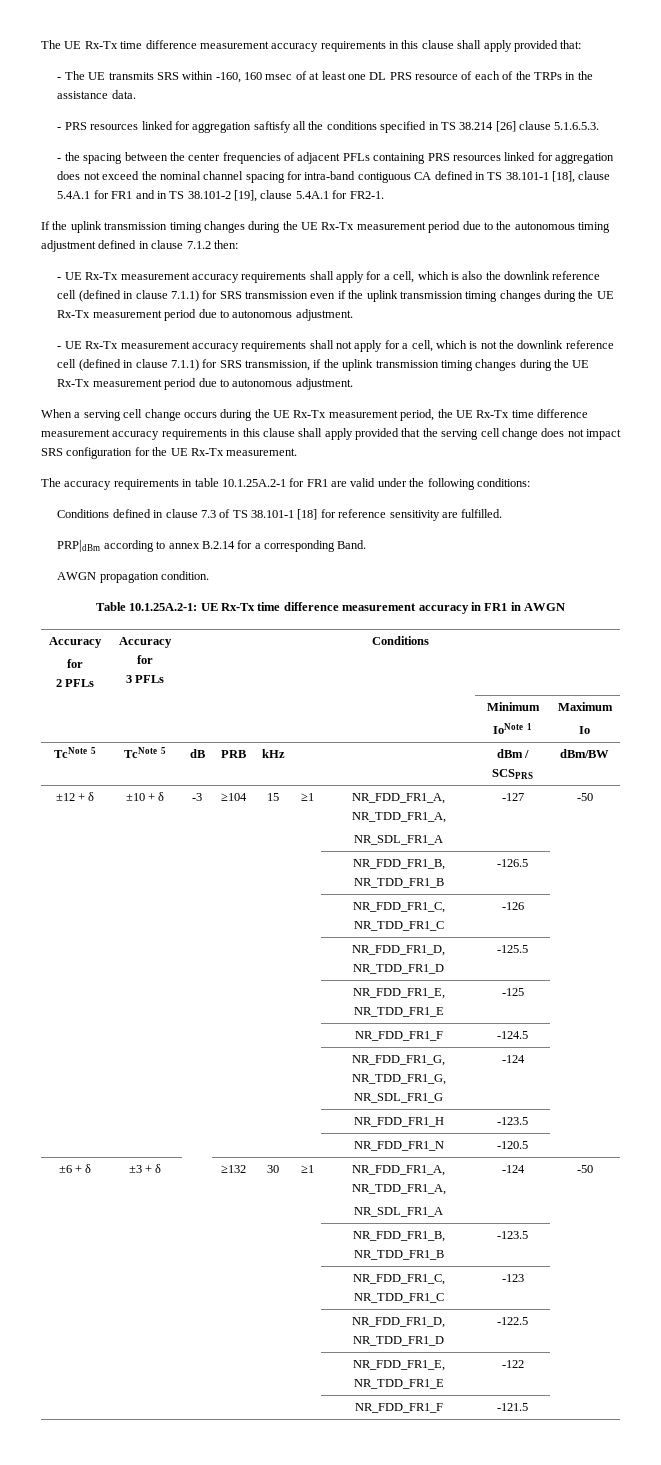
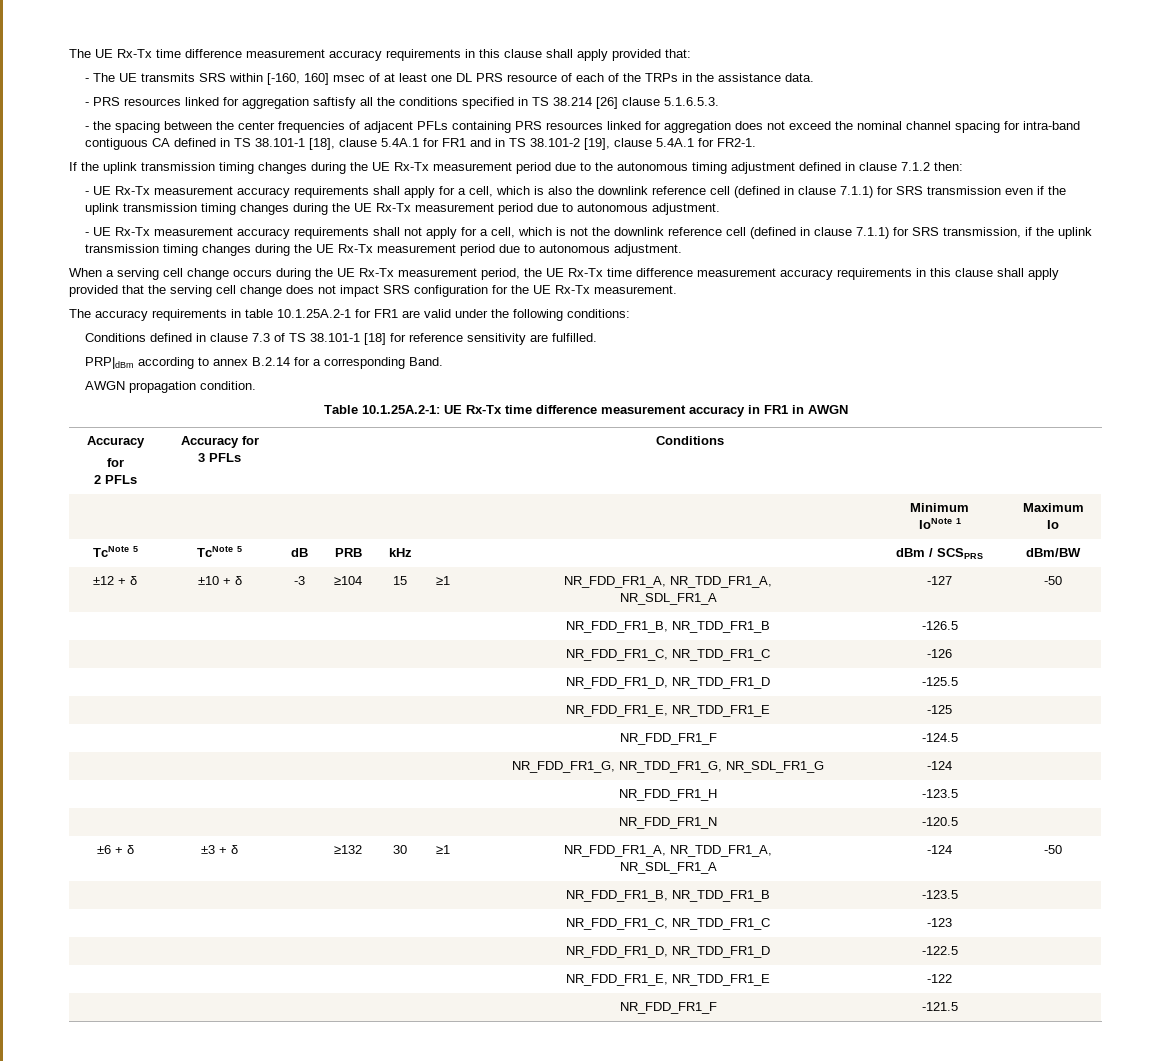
[215,72,263,83] -160, 160 -> [266,73,329,85] [-160, 160]

